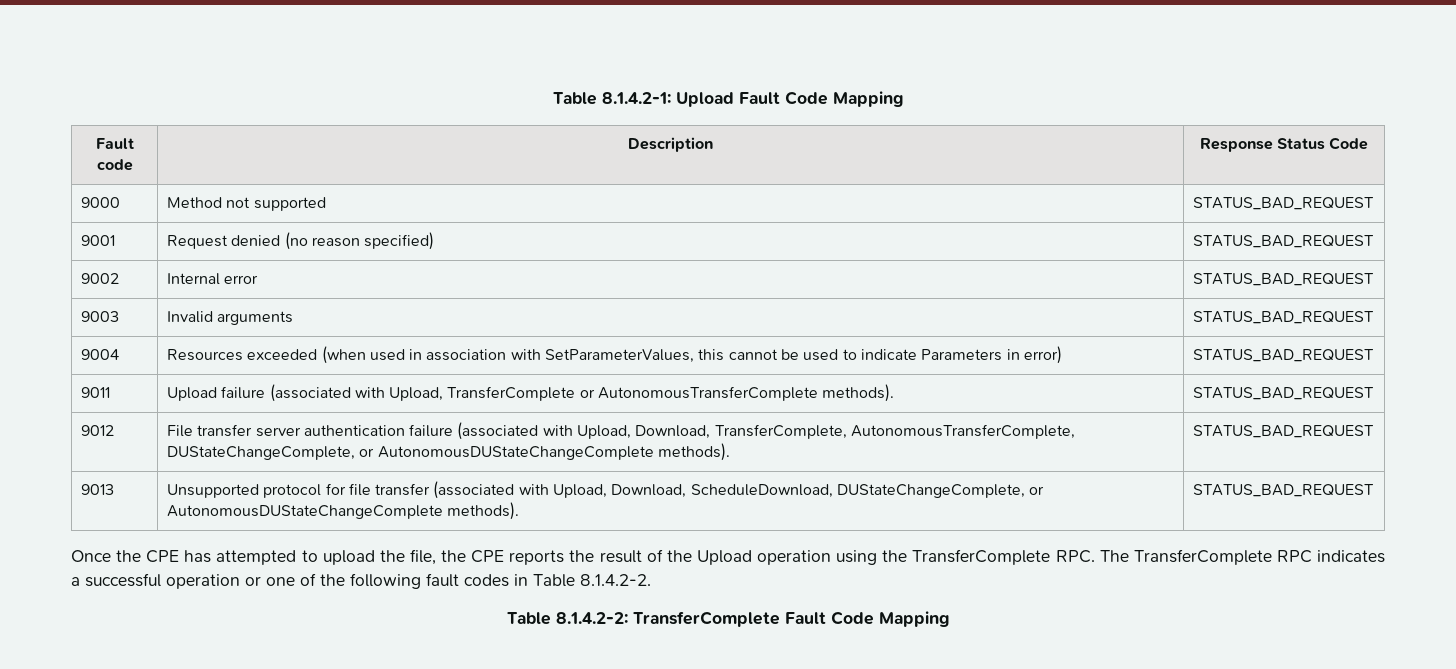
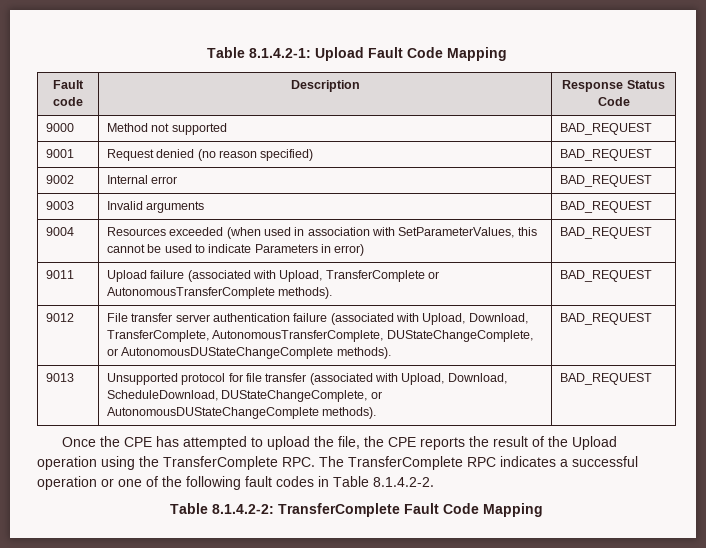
[1192,197,1374,210] STATUS_BAD_REQUEST -> [559,123,652,135] BAD_REQUEST
[1192,235,1374,248] STATUS_BAD_REQUEST -> [559,149,652,161] BAD_REQUEST
[1192,273,1374,286] STATUS_BAD_REQUEST -> [559,175,652,187] BAD_REQUEST
[1192,311,1374,324] STATUS_BAD_REQUEST -> [559,201,652,213] BAD_REQUEST
[1192,349,1374,362] STATUS_BAD_REQUEST -> [559,227,652,239] BAD_REQUEST
[1192,387,1374,400] STATUS_BAD_REQUEST -> [559,270,652,282] BAD_REQUEST
[1192,425,1374,438] STATUS_BAD_REQUEST -> [559,313,652,325] BAD_REQUEST
[1192,484,1374,497] STATUS_BAD_REQUEST -> [559,373,652,385] BAD_REQUEST

